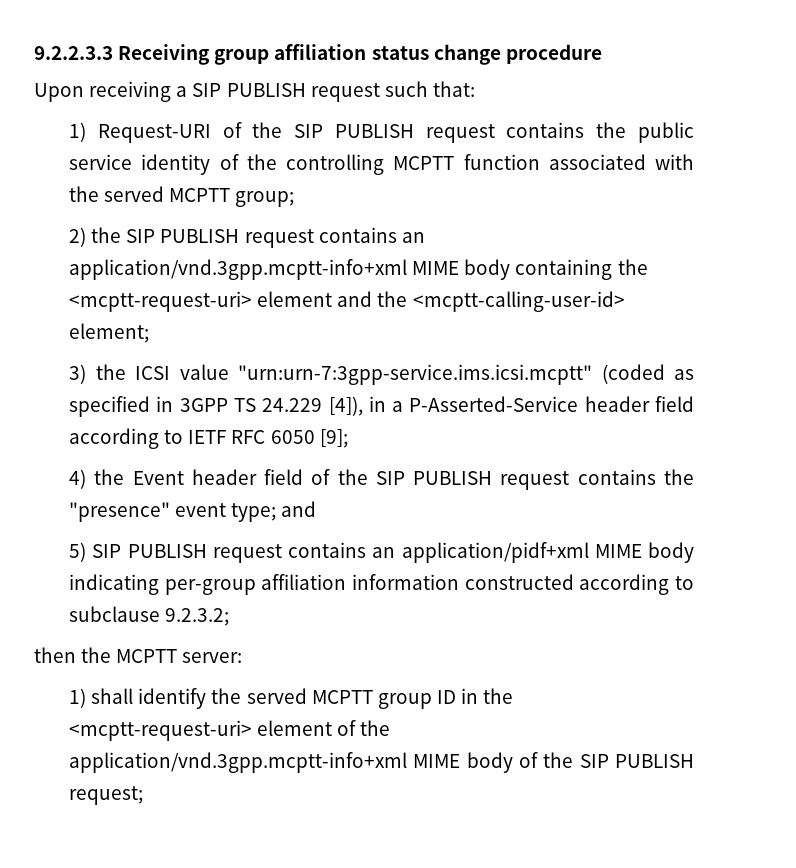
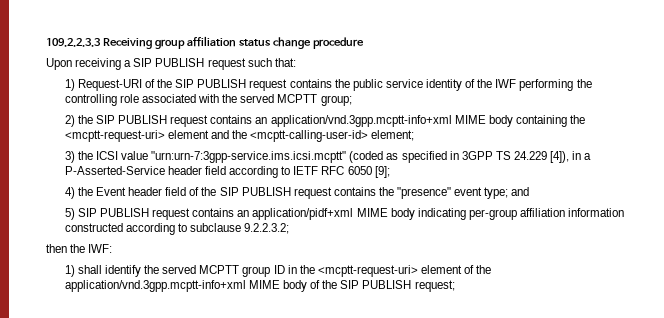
[34,46,113,60] 9.2.2.3.3 -> [46,38,101,47] 109.2.2.3.3
[286,154,540,175] controlling MCPTT function -> [495,79,592,91] [64,94,139,106] IWF performing the controlling role
[165,608,230,626] 9.2.3.2; -> [244,223,290,234] 9.2.2.3.2;
[116,649,243,663] MCPTT server: -> [88,244,113,253] IWF:

